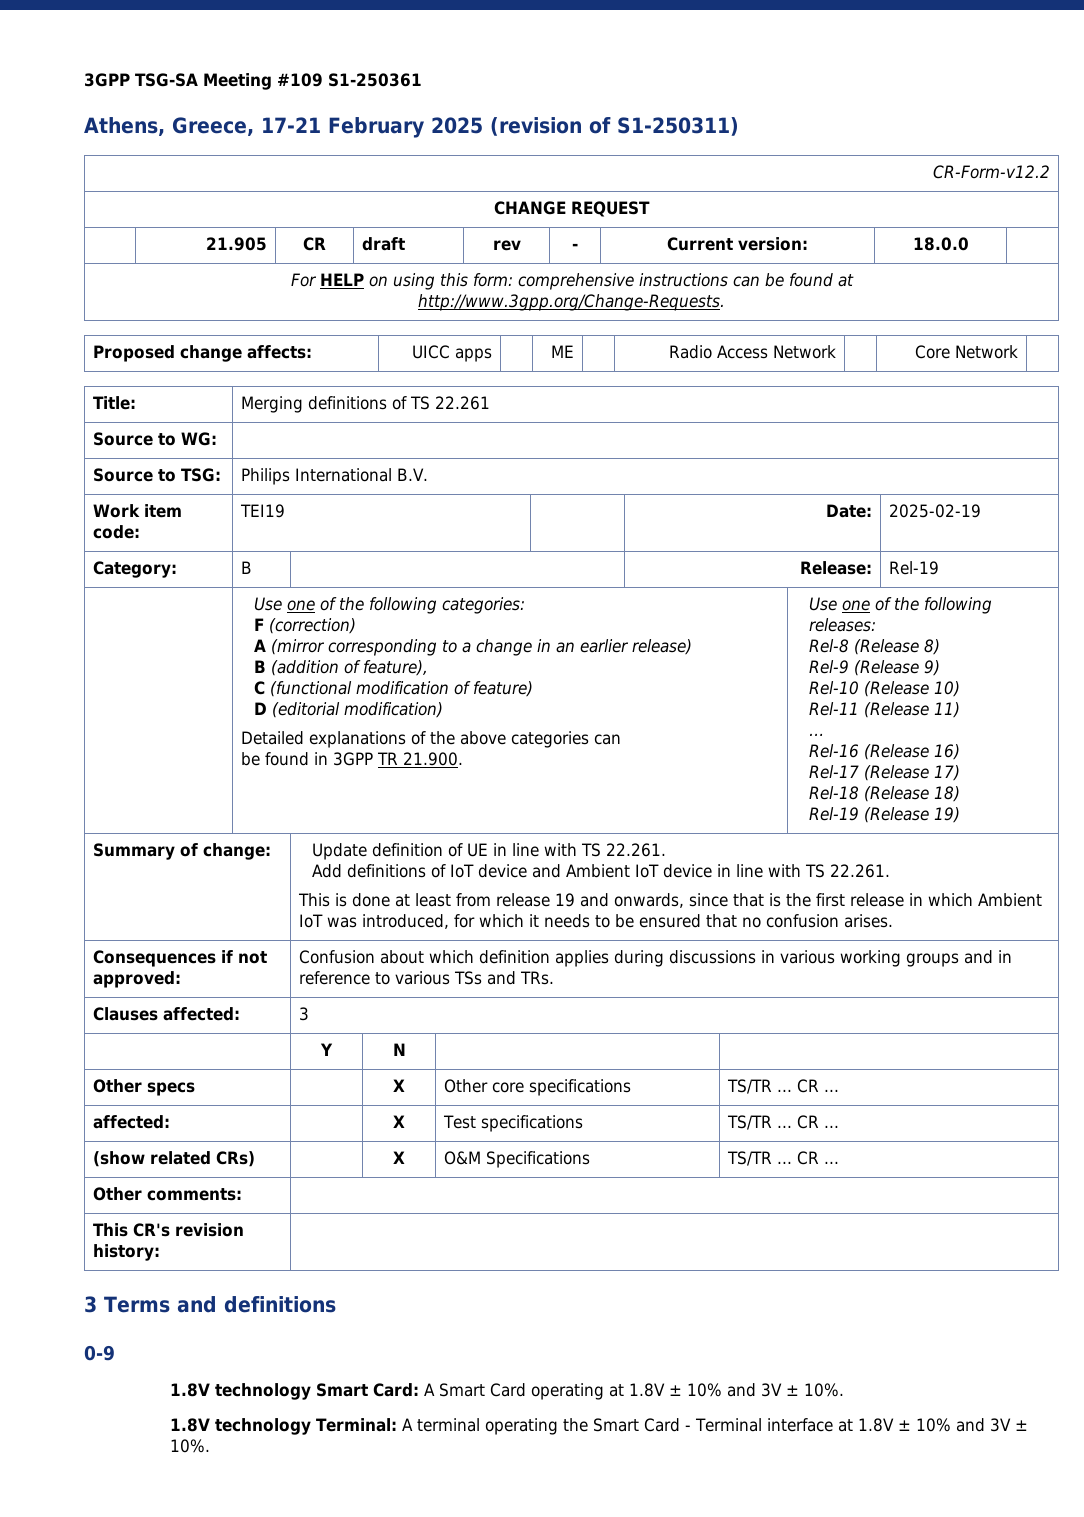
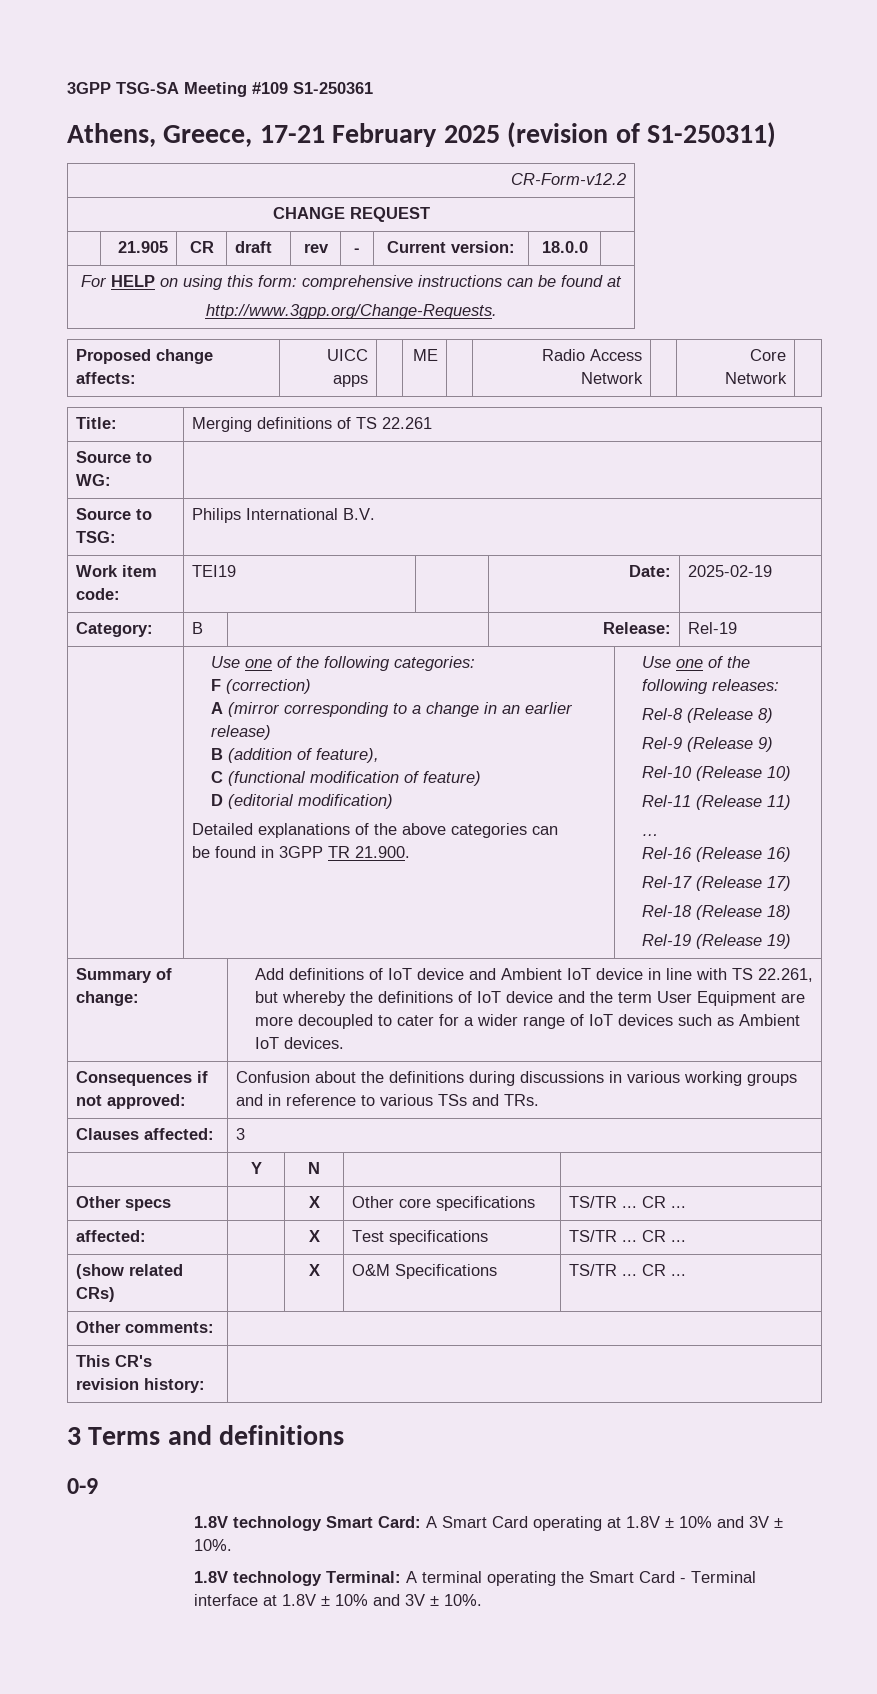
[311,843,666,860] Update definition of UE in line with TS 22.261. // -> (139, 998) none
[829,864,890,878] [297,893,1042,908] [298,914,893,929] 22.261. // This is done at least from release 19 and onwards, since that is the first release in which Ambient IoT was introduced, for which it needs to be ensured that no confusion arises. -> [757,968,813,982] [254,991,805,1006] [254,1014,800,1029] [254,1037,344,1049] 22.261, but whereby the definitions of IoT device and the term User Equipment are more decoupled to cater for a wider range of IoT devices such as Ambient IoT devices.
[428,950,609,967] which definition applies -> [360,1071,464,1083] the definitions

